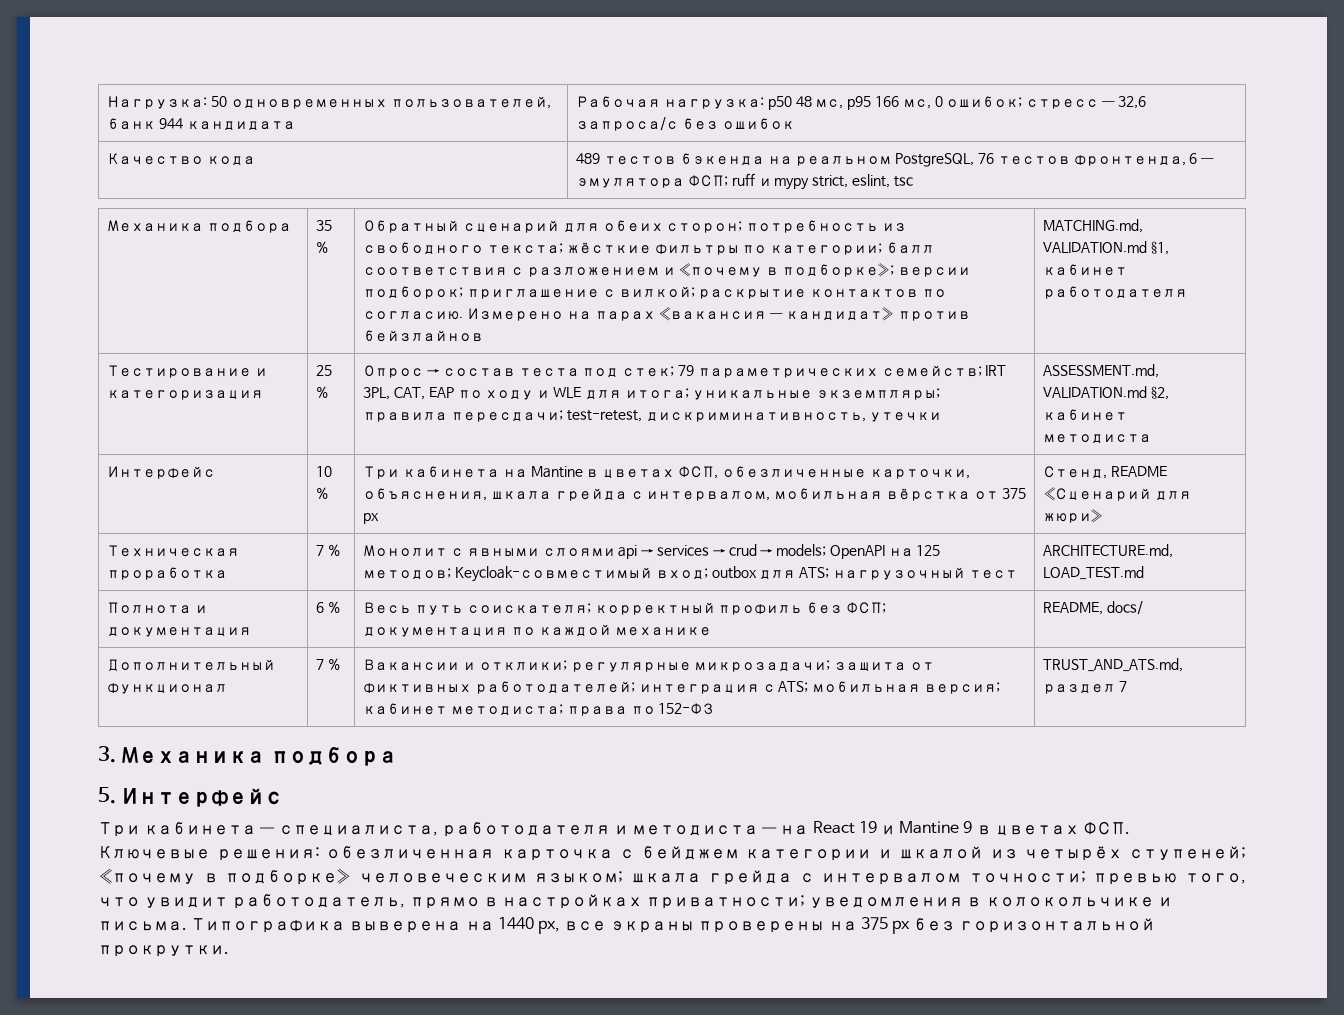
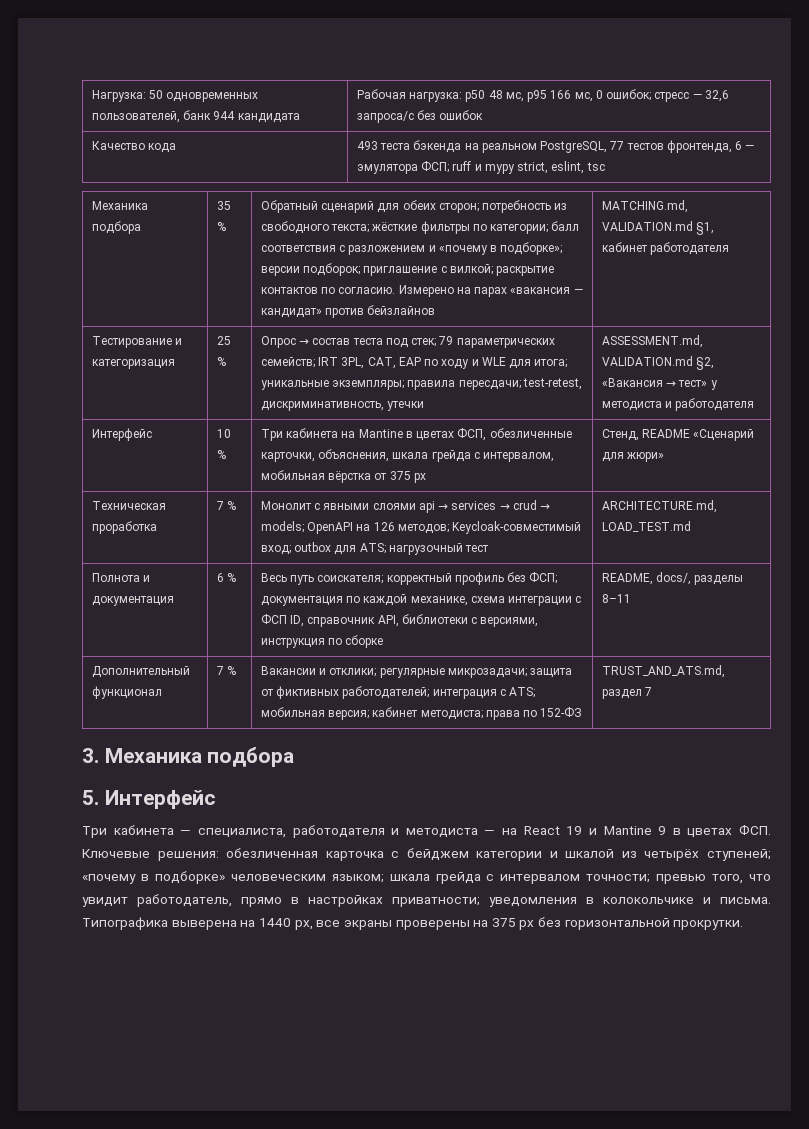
[576,153,677,165] 489 тестов -> [356,141,411,150] 493 теста
[977,153,994,164] 76 -> [610,141,625,150] 77
[1043,409,1128,421] [1043,434,1152,444] кабинет методиста -> [601,378,718,390] [601,398,755,411] «Вакансия → тест» у методиста и работодателя
[916,545,941,556] 125 -> [373,522,395,531] 126
[614,627,711,636] [1043,601,1144,615] механике | README, docs/ -> [410,596,582,606] [260,614,539,627] [260,635,384,648] [601,572,744,585] [601,594,631,603] механике, схема интеграции с ФСП ID, справочник API, библиотеки с версиями, инструкция по сборке | README, docs/, разделы 8–11

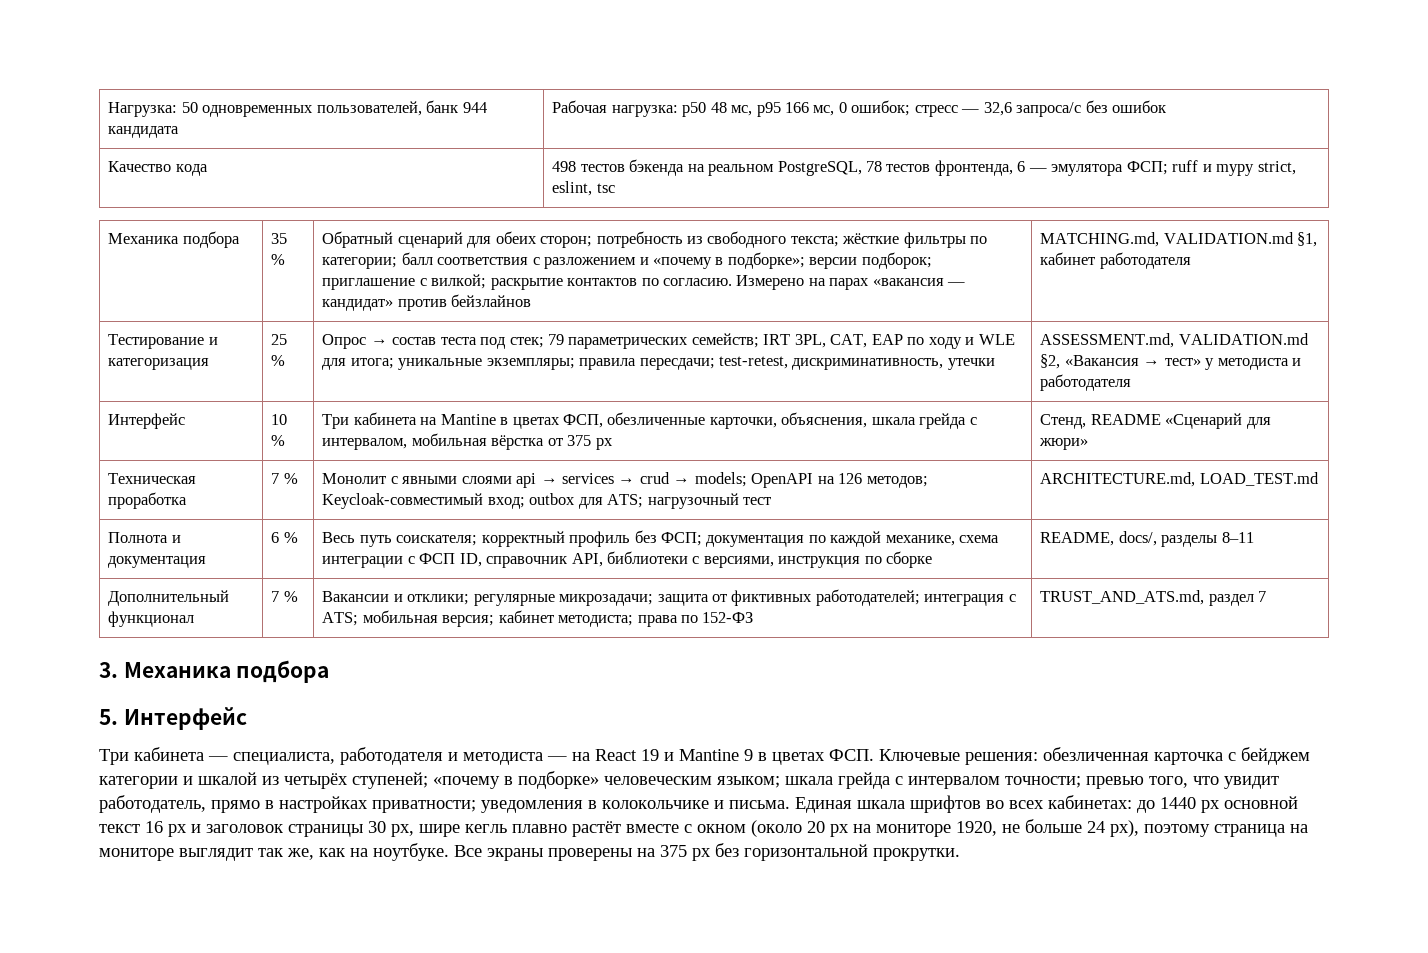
[356,141,411,150] 493 теста -> [552,161,625,172] 498 тестов
[610,141,625,150] 77 -> [865,161,882,172] 78
[82,917,341,930] Типографика выверена на 1440 px, все -> [795,795,1298,813] [99,819,1308,837] [99,843,482,861] Единая шкала шрифтов во всех кабинетах: до 1440 px основной текст 16 px и заголовок страницы 30 px, шире кегль плавно растёт вместе с окном (около 20 px на мониторе 1920, не больше 24 px), поэтому страница на мониторе выглядит так же, как на ноутбуке. Все

